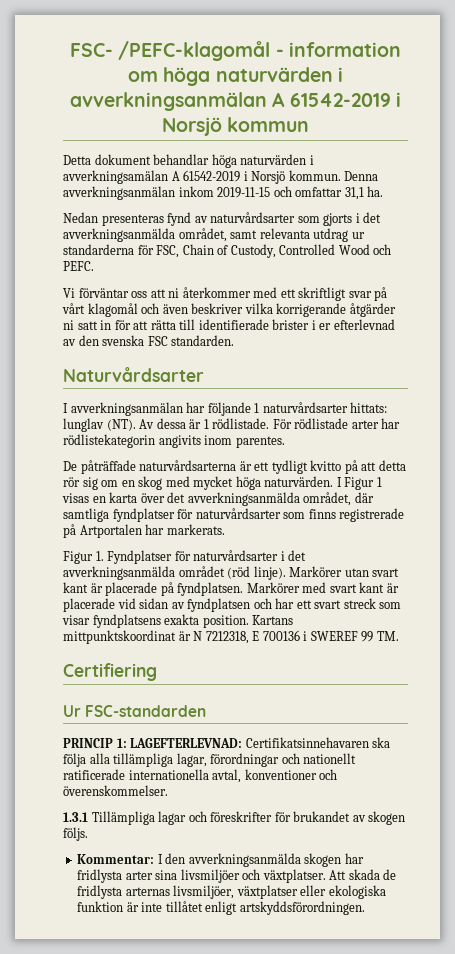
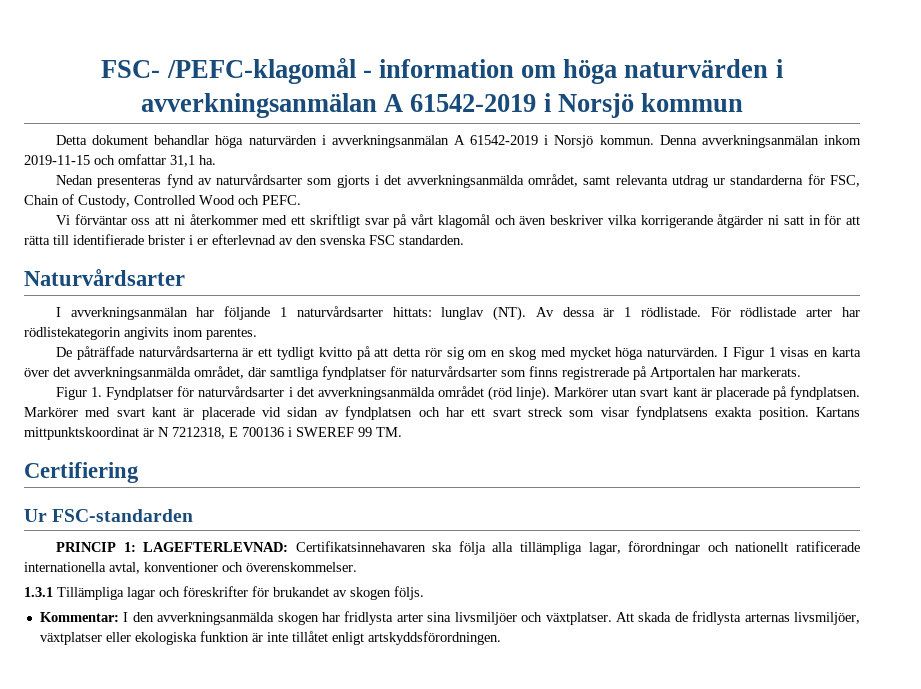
[63,170,168,184] avverkningsamälan -> [331,135,449,148] avverkningsanmälan

